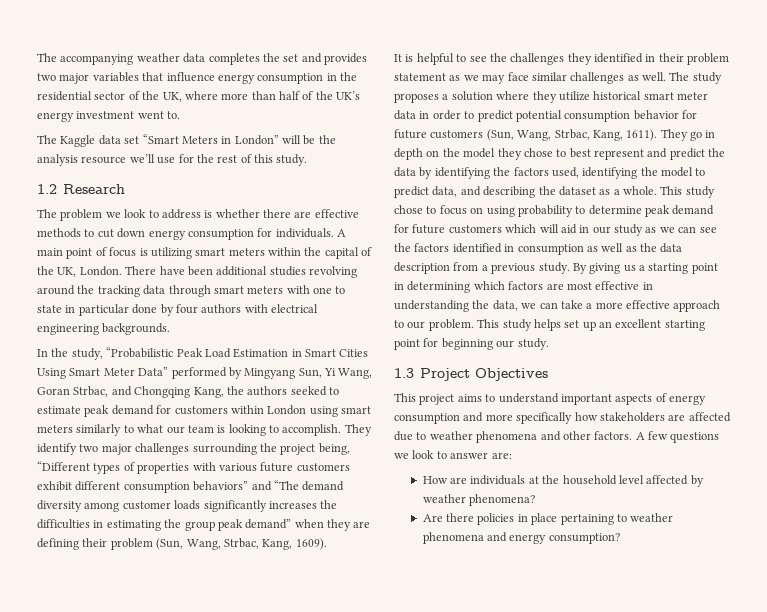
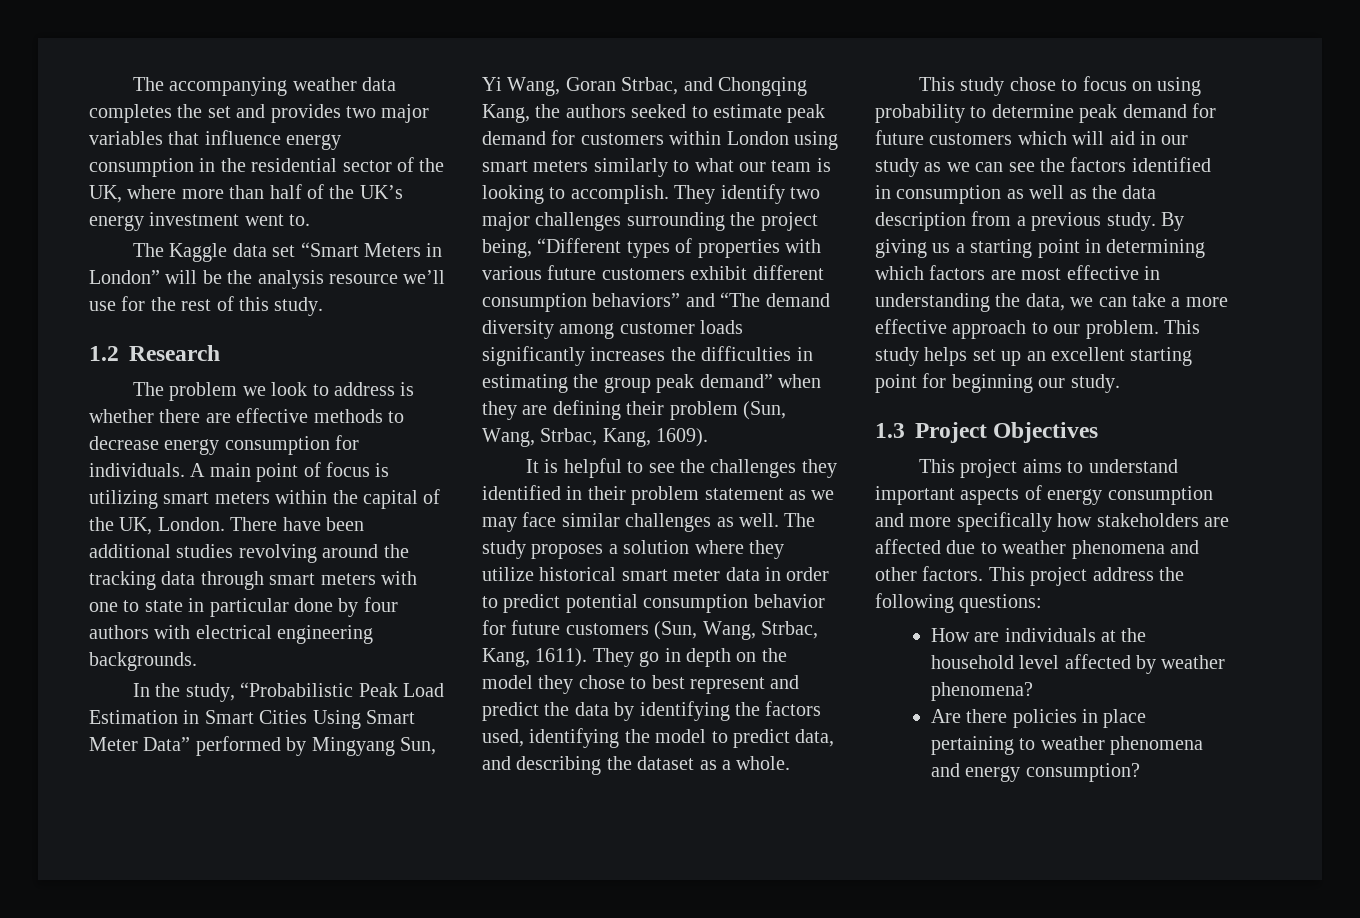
[97,228,146,238] cut down -> [89,436,159,450] decrease
(657, 190) none -> (791, 763) //
[635,431,720,443] [394,450,512,459] A few questions we look to answer are: -> [988,567,1184,586] [875,593,1043,613] This project address the following questions:

